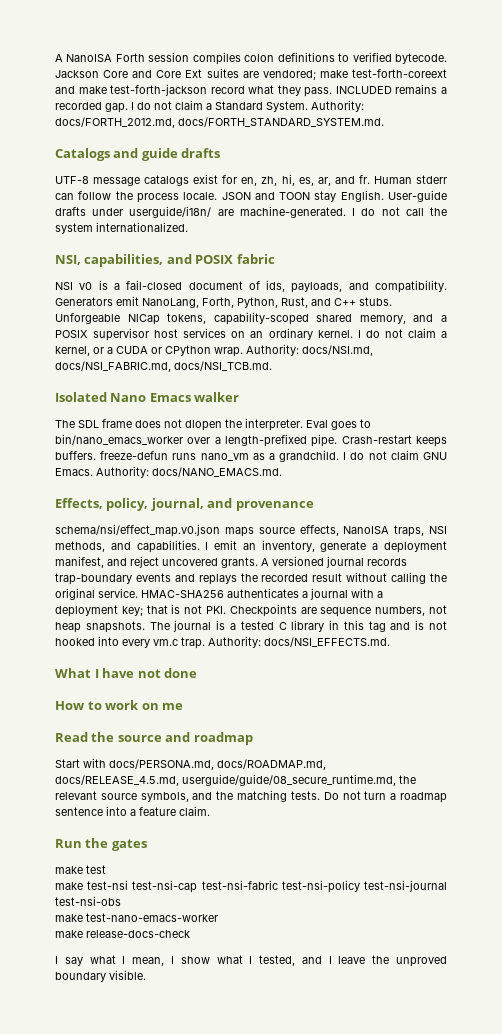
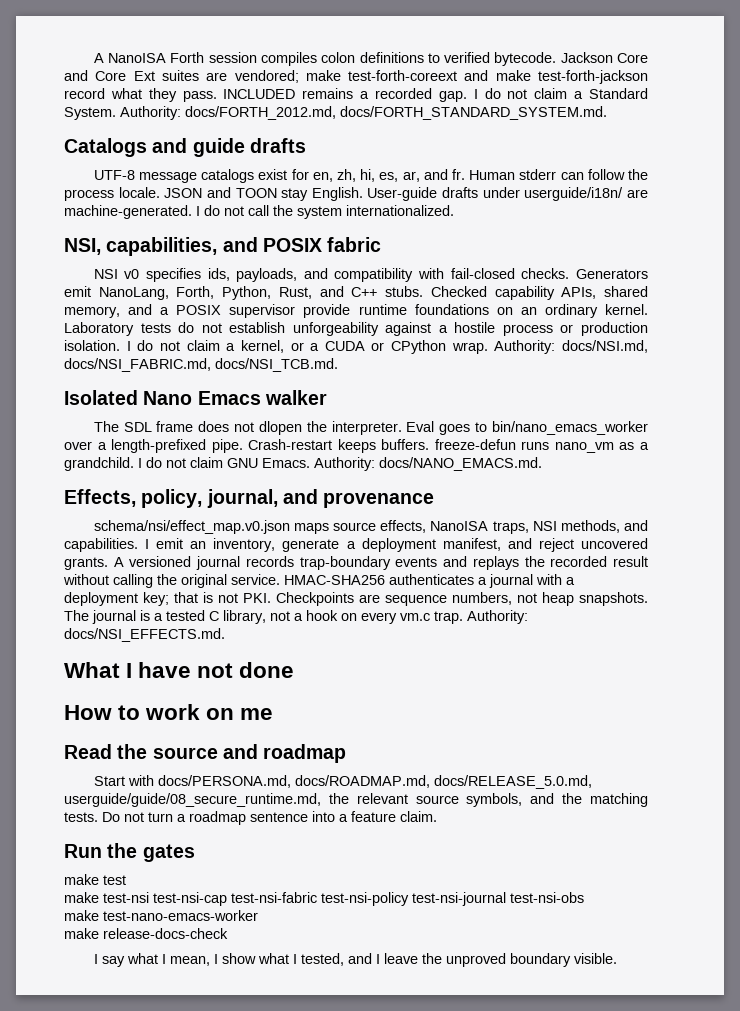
[98,280,448,293] is a fail-closed document of ids, payloads, and compatibility. -> [145,268,570,282] specifies ids, payloads, and compatibility with fail-closed checks.
[55,312,309,325] Unforgeable NlCap tokens, capability-scoped -> [430,286,597,300] Checked capability APIs,
[154,328,227,338] host services -> [303,304,489,318] provide runtime foundations
(353, 334) none -> [64,322,648,336] [64,340,120,351] Laboratory tests do not establish unforgeability against a hostile process or production isolation.
[291,620,447,632] [55,636,119,646] library in this tag and is not hooked into -> [223,610,357,624] library, not a hook on
[55,775,179,786] docs/RELEASE_4.5.md, -> [433,775,592,789] docs/RELEASE_5.0.md,

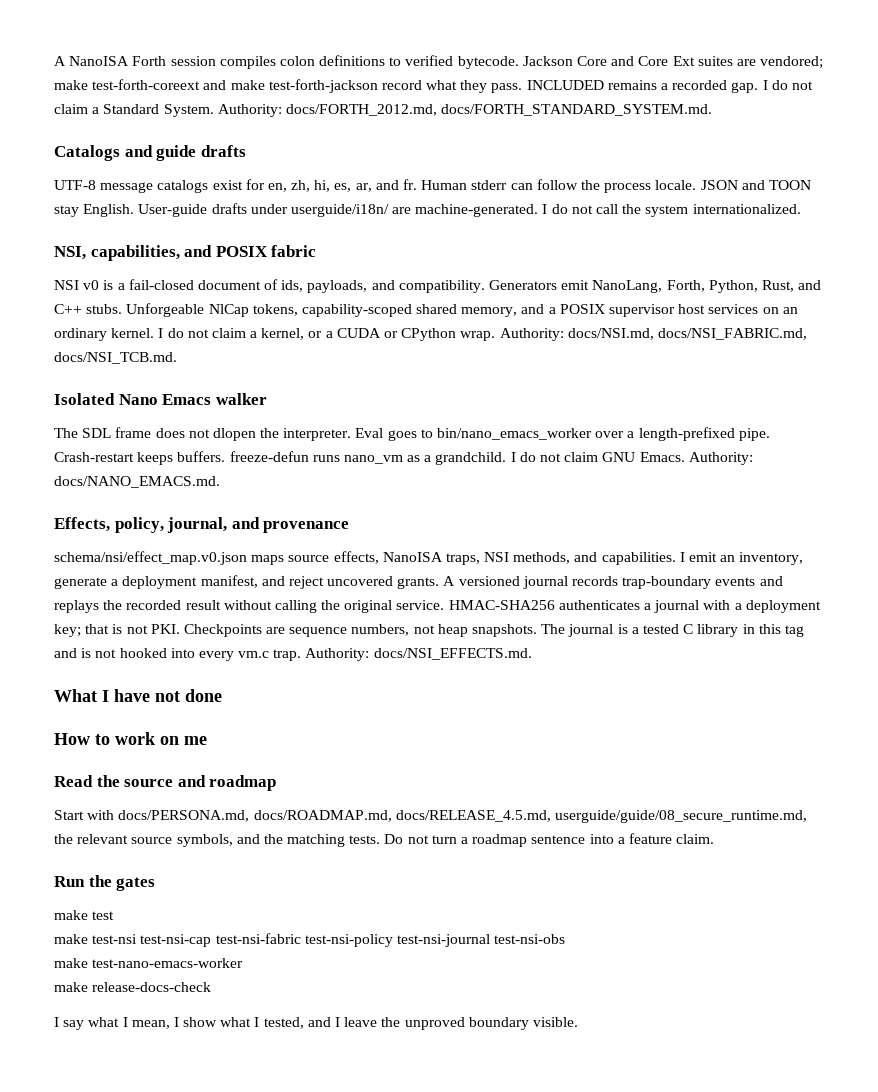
[145,268,570,282] specifies ids, payloads, and compatibility with fail-closed checks. -> [103,279,485,293] is a fail-closed document of ids, payloads, and compatibility.
[430,286,597,300] Checked capability APIs, -> [126,303,412,317] Unforgeable NlCap tokens, capability-scoped
[303,304,489,318] provide runtime foundations -> [678,304,759,314] host services
[64,322,648,336] [64,340,120,351] Laboratory tests do not establish unforgeability against a hostile process or production isolation. -> (155, 333) none
[223,610,357,624] library, not a hook on -> [697,624,804,637] [54,648,195,658] library in this tag and is not hooked into
[433,775,592,789] docs/RELEASE_5.0.md, -> [395,810,551,822] docs/RELEASE_4.5.md,

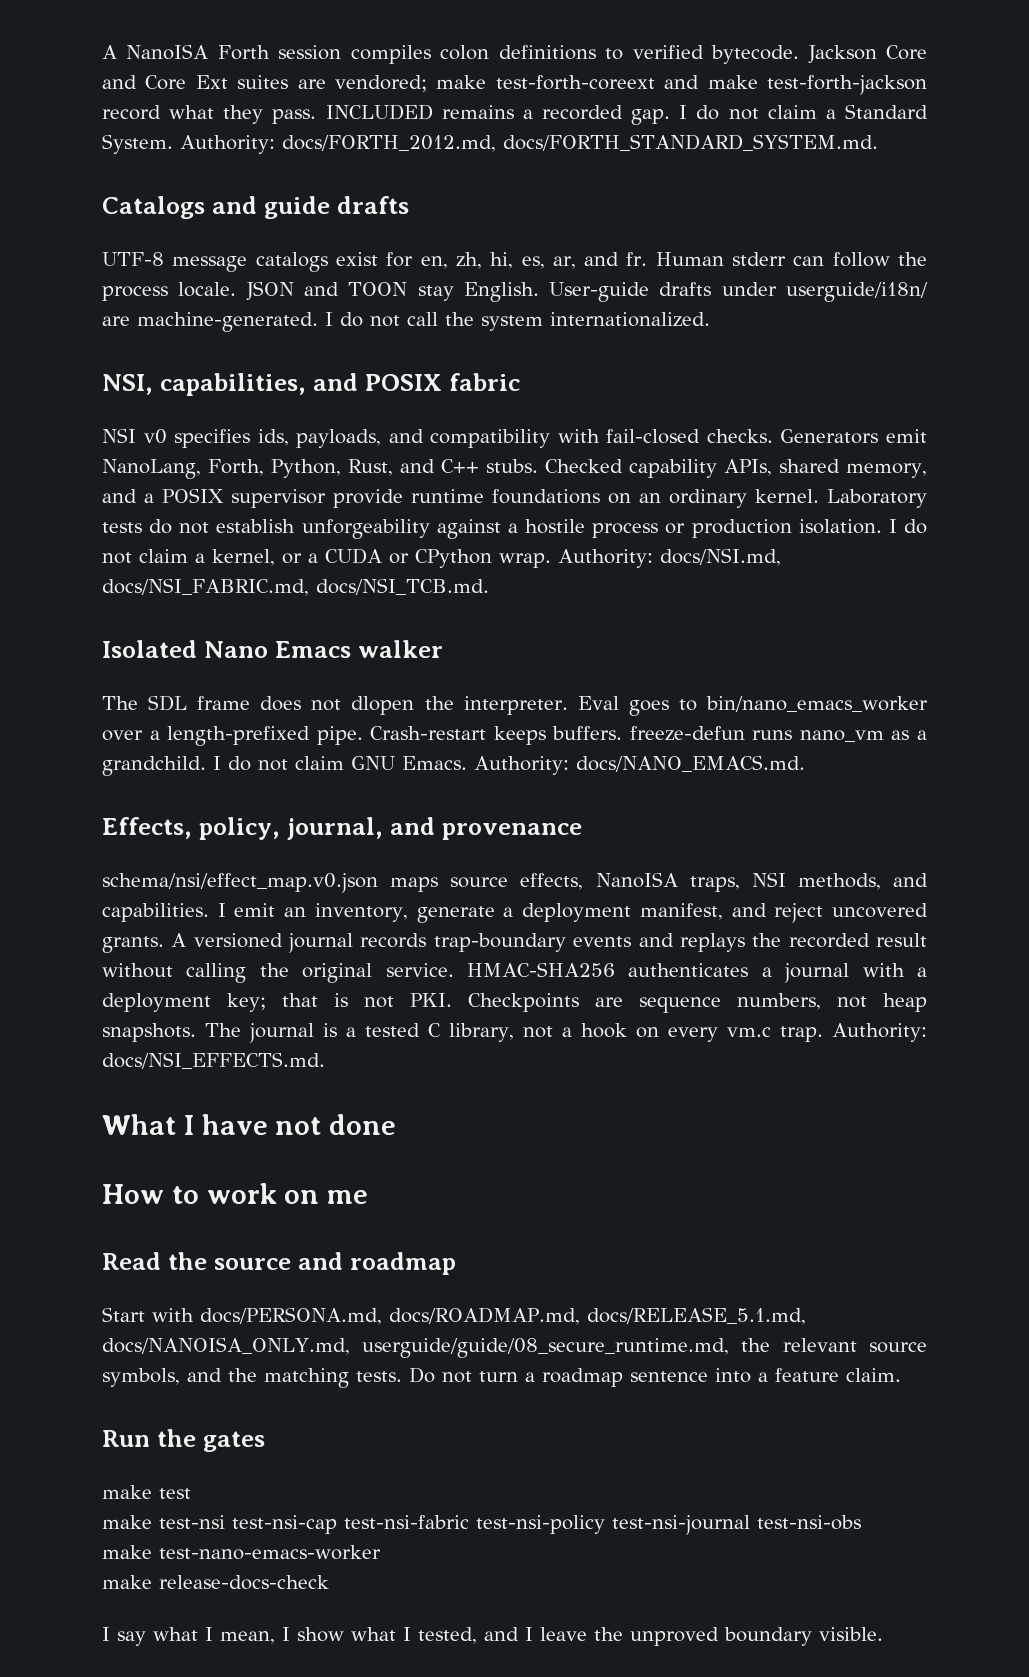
[103,279,485,293] is a fail-closed document of ids, payloads, and compatibility. -> [174,429,773,448] specifies ids, payloads, and compatibility with fail-closed checks.
[126,303,412,317] Unforgeable NlCap tokens, capability-scoped -> [545,459,773,478] Checked capability APIs,
[678,304,759,314] host services -> [333,489,600,508] provide runtime foundations
(155, 333) none -> [827,489,927,508] [102,519,882,539] Laboratory tests do not establish unforgeability against a hostile process or production isolation.
[697,624,804,637] [54,648,195,658] library in this tag and is not hooked into -> [449,1023,659,1042] library, not a hook on
[395,810,551,822] docs/RELEASE_4.5.md, -> [586,1307,806,1325] [102,1337,350,1355] docs/RELEASE_5.1.md, docs/NANOISA_ONLY.md,

